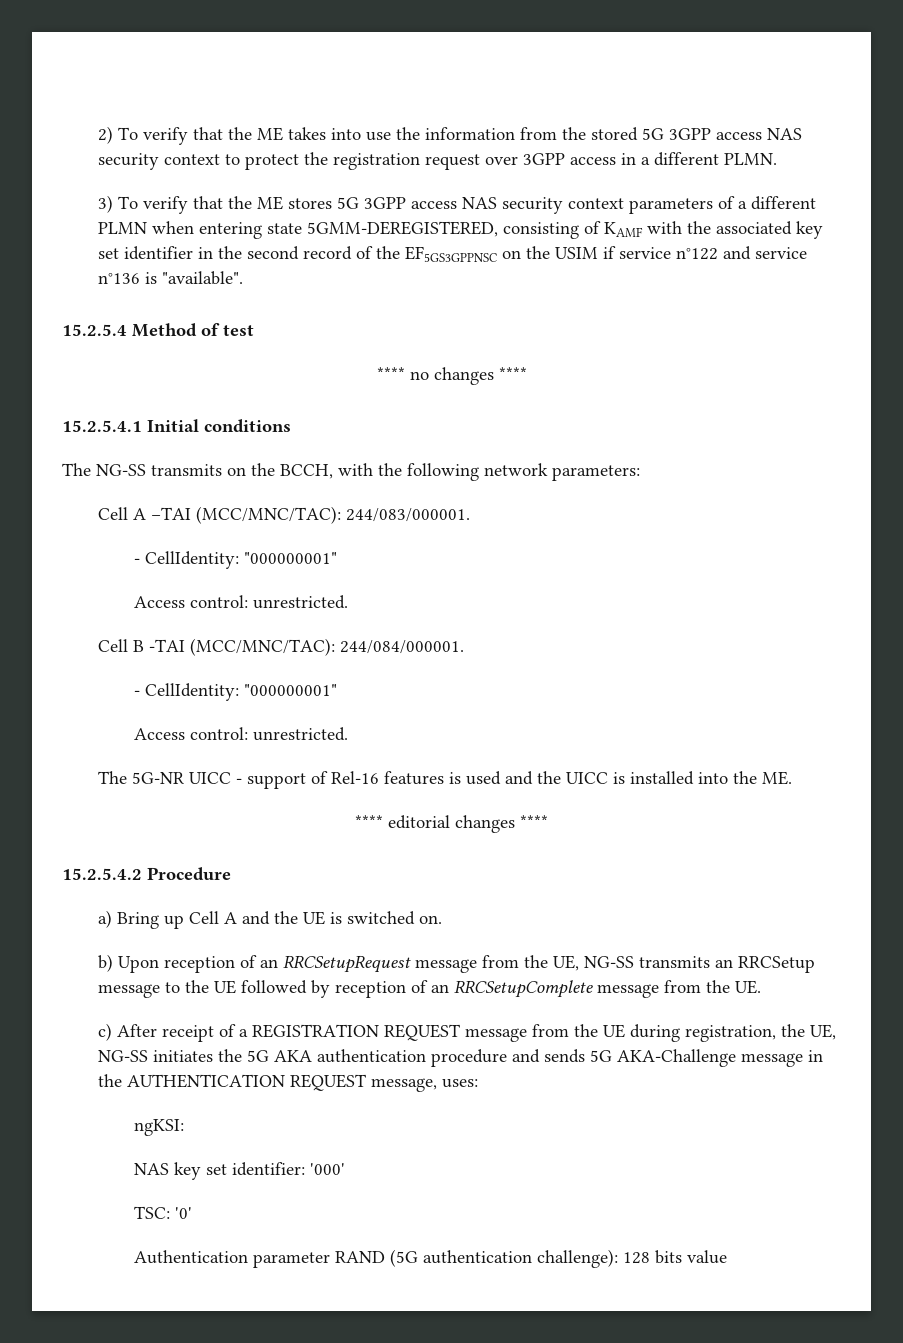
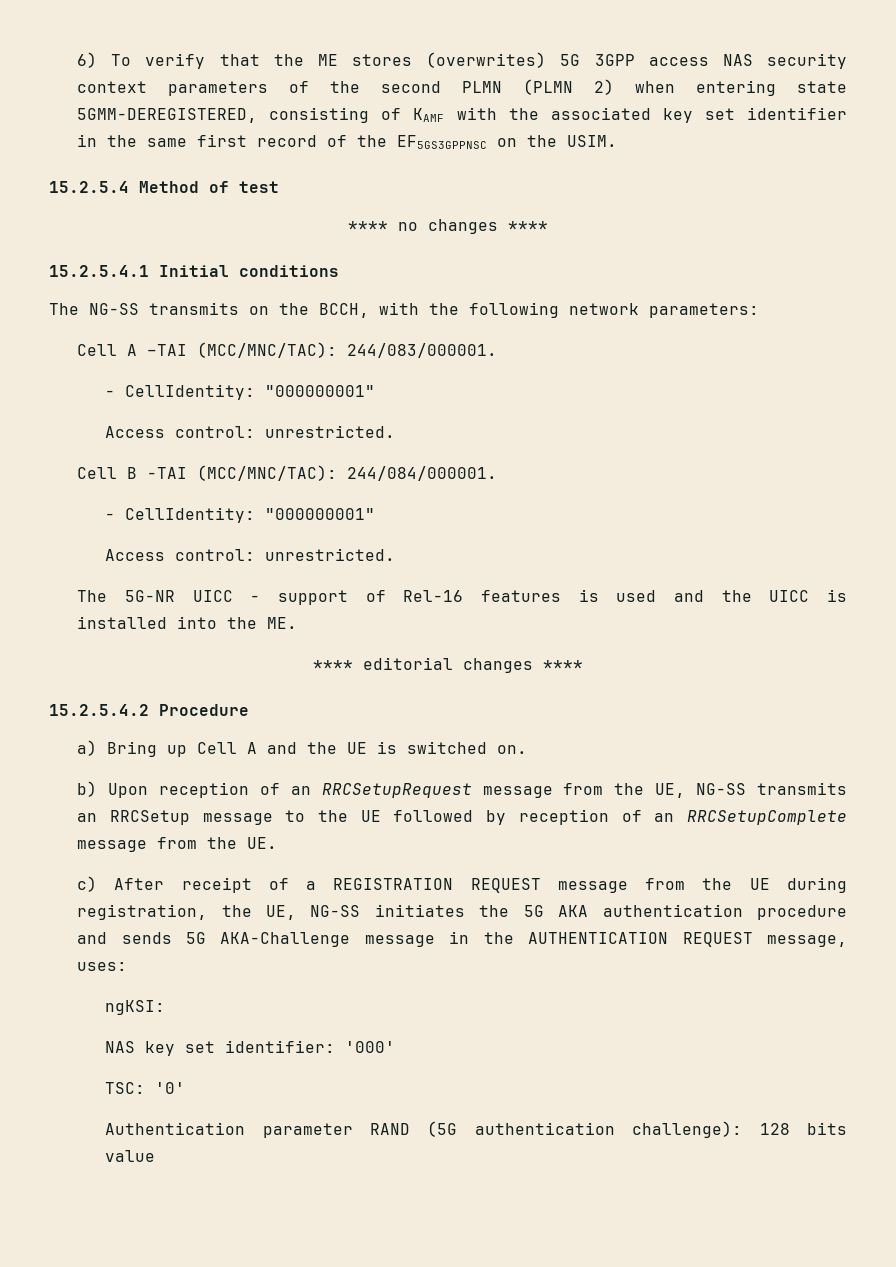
[97,126,802,145] [97,152,777,170] [97,195,113,213] 2) To verify that the ME takes into use the information from the stored 5G 3GPP access NAS security context to protect the registration request over 3GPP access in a different PLMN. // 3) -> [77,52,98,68] 6)
(332, 203) none -> [426,52,547,68] (overwrites)
[737,196,816,210] [97,222,147,234] a different PLMN -> [330,79,615,95] the second PLMN (PLMN 2)
[246,246,299,260] second -> [147,134,248,147] same first
[554,246,807,260] [97,271,243,285] USIM if service n°122 and service n°136 is "available". -> [567,135,618,147] USIM.

